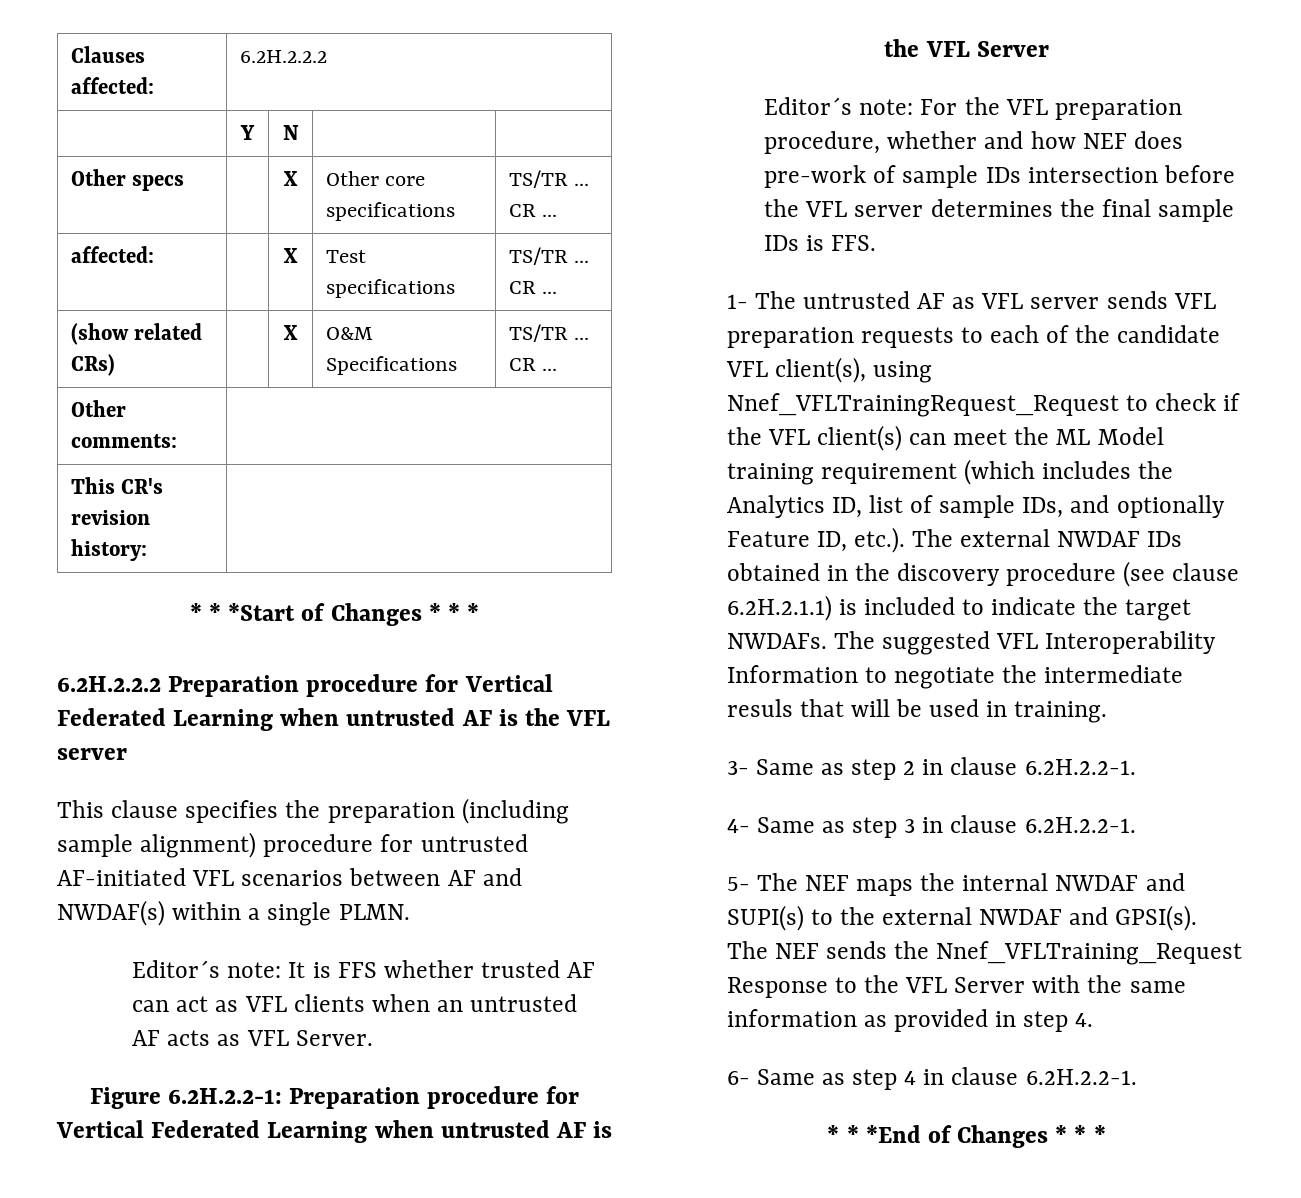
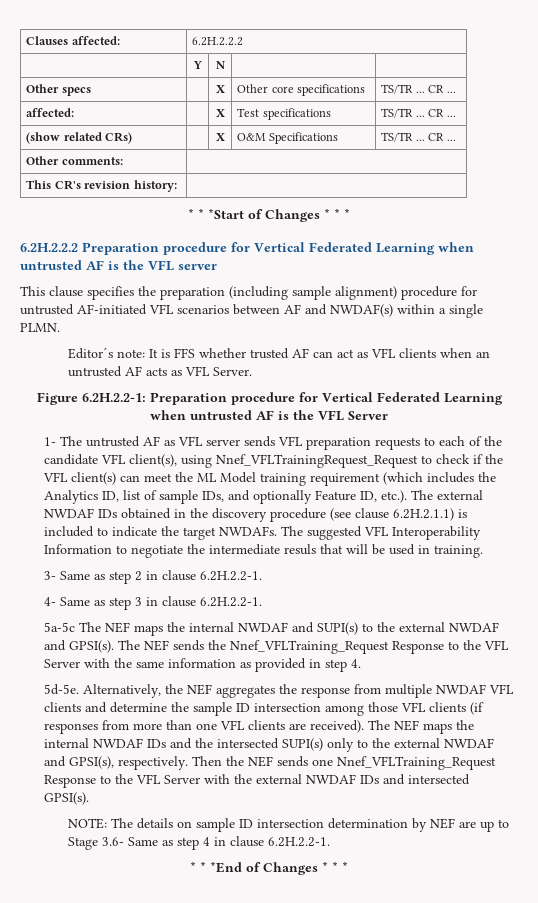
[764,97,1182,120] [764,131,1183,154] [764,165,1235,188] [764,199,1235,222] [764,235,877,251] // Editor´s note: For the VFL preparation procedure, whether and how NEF does pre-work of sample IDs intersection before the VFL server determines the final sample IDs is FFS. -> (388, 415) none
[726,877,750,891] 5- -> [44,622,76,632] 5a-5c
[726,1071,750,1085] 6- -> [44,684,515,698] [44,702,485,716] [44,720,475,734] [44,738,495,752] [44,756,497,770] [44,774,471,788] [44,792,90,805] [68,818,510,832] [68,837,125,850] 5d-5e. Alternatively, the NEF aggregates the response from multiple NWDAF VFL clients and determine the sample ID intersection among those VFL clients (if responses from more than one VFL clients are received). The NEF maps the internal NWDAF IDs and the intersected SUPI(s) only to the external NWDAF and GPSI(s), respectively. Then the NEF sends one Nnef_VFLTraining_Request Response to the VFL Server with the external NWDAF IDs and intersected GPSI(s). // NOTE: The details on sample ID intersection determination by NEF are up to Stage 3.6-

